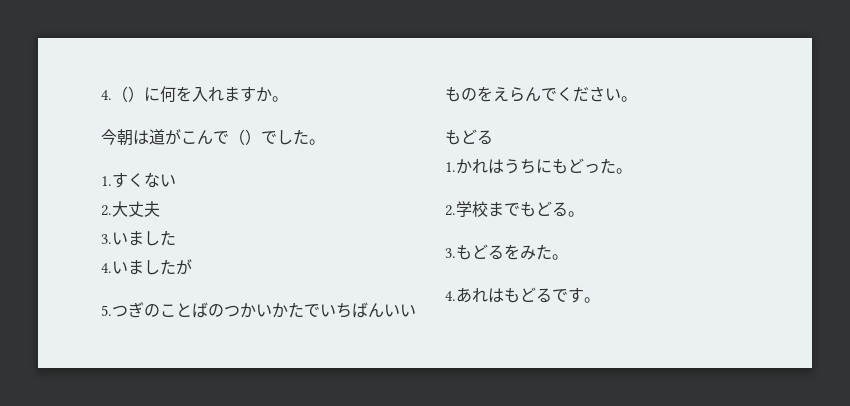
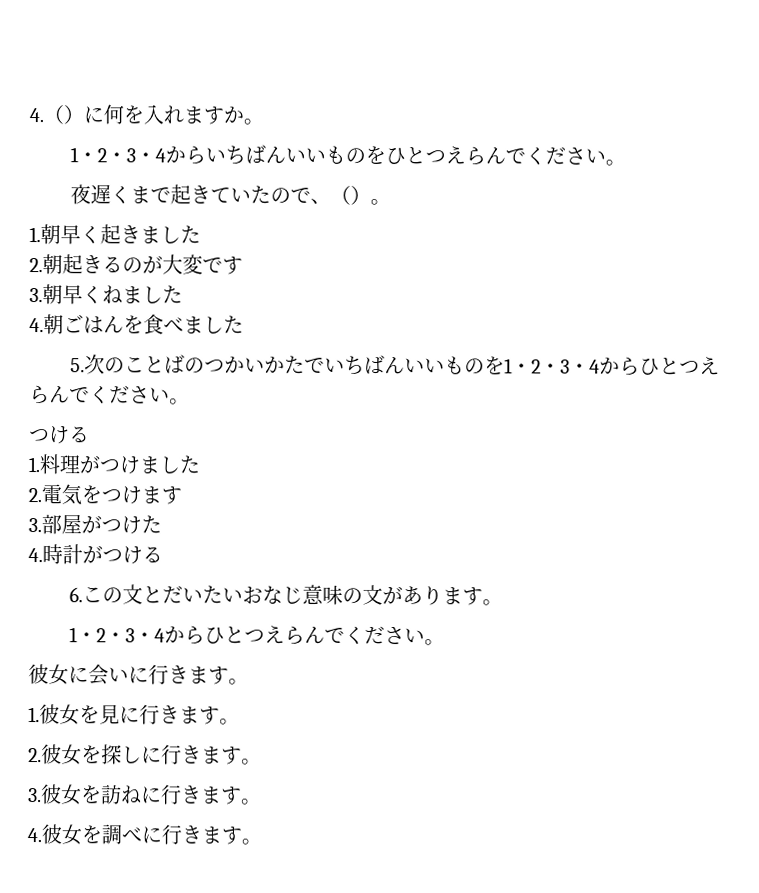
[101,129,325,146] [101,172,176,188] [101,201,160,217] [101,232,128,245] 今朝は道がこんで（）でした。 // 1.すくない // 2.大丈夫 // 3.い -> [69,144,626,166] [69,184,391,206] [29,224,201,245] [29,254,243,275] [29,284,123,305] 1・2・3・4からいちばんいいものをひとつえらんでください。 // 夜遅くまで起きていたので、（）。 // 1.朝早く起きました // 2.朝起きるのが大変です // 3.朝早くね
[112,259,192,275] いましたが -> [43,314,244,335] 朝ごはんを食べました
[112,302,144,318] つぎ -> [83,354,105,375] 次
[493,86,637,102] [445,129,477,145] えらんでください。 // もど -> [503,356,720,376] [29,385,190,405] [29,425,70,445] 1・2・3・4からひとつえらんでください。 // つけ
[456,158,632,174] [445,201,584,217] [445,244,568,260] [445,287,568,303] かれはうちにもどった。 // 2.学校までもどる。 // 3.もどるをみた。 // 4.あれはもどるで -> [39,454,200,475] [28,484,182,506] [28,514,162,535] [28,544,163,565] [68,584,503,606] [68,625,445,646] [28,664,249,686] [28,704,240,726] [28,744,262,766] [28,784,262,806] [27,824,222,846] 料理がつけました // 2.電気をつけます // 3.部屋がつけた // 4.時計がつける // 6.この文とだいたいおなじ意味の文があります。 // 1・2・3・4からひとつえらんでください。 // 彼女に会いに行きます。 // 1.彼女を見に行きます。 // 2.彼女を探しに行きます。 // 3.彼女を訪ねに行きます。 // 4.彼女を調べに行きま

